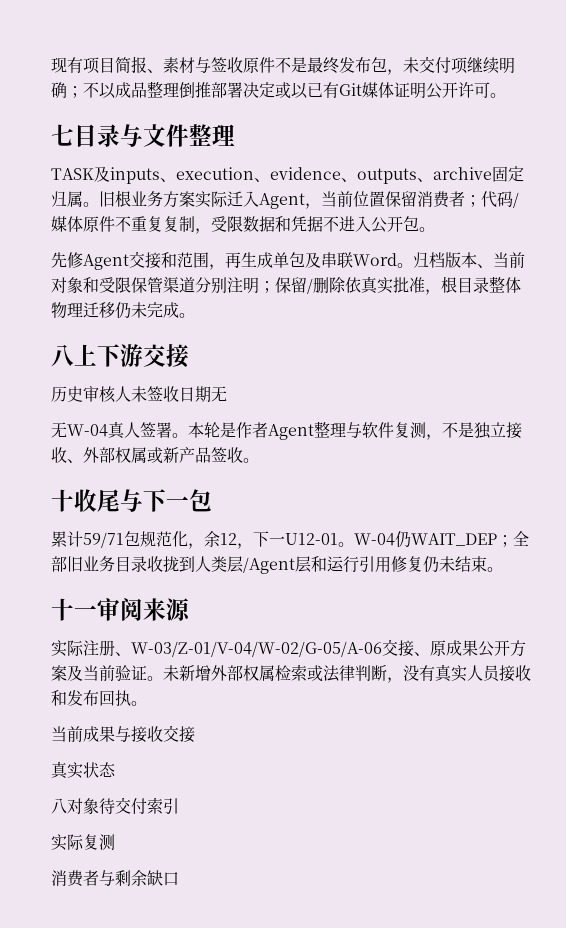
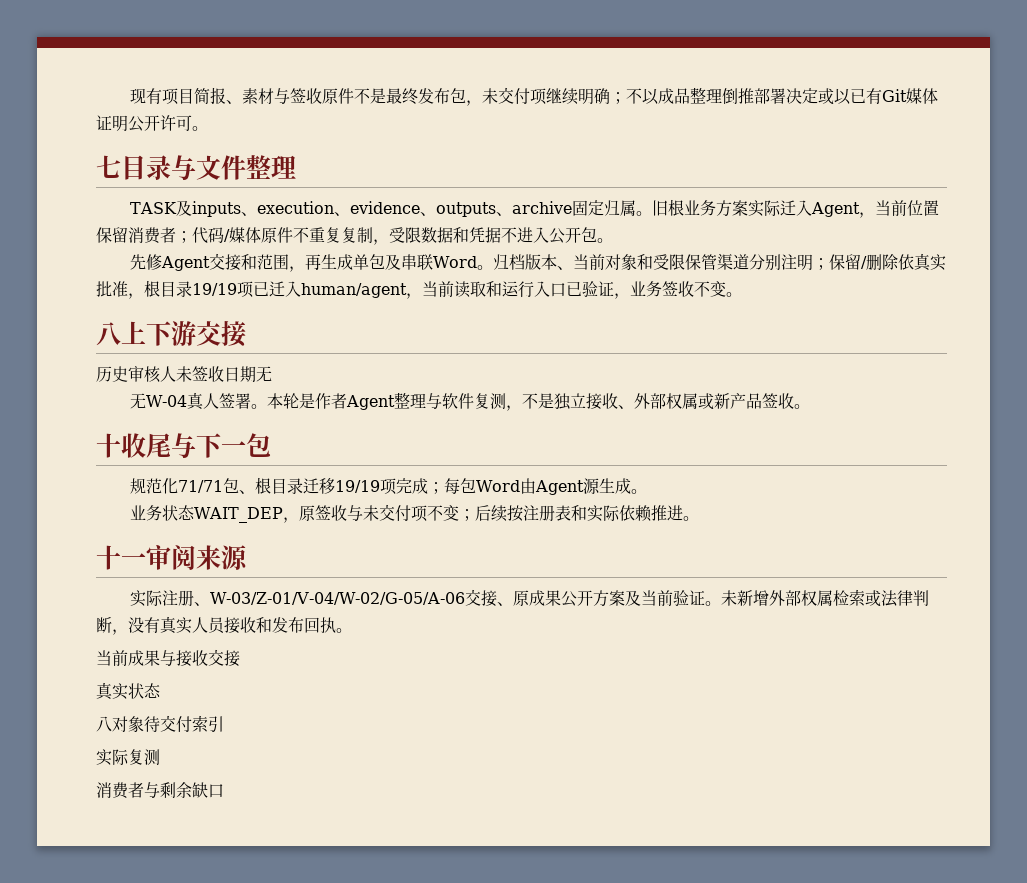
[489,276,521,293] [51,302,179,319] 整体物理迁移仍未完成 -> [192,281,726,299] 19/19项已迁入human/agent，当前读取和运行入口已验证，业务签收不变
[51,531,529,549] [51,556,487,574] 累计59/71包规范化，余12，下一U12-01。W-04仍WAIT_DEP；全部旧业务目录收拢到人类层/Agent层和运行引用修复仍未结束 -> [130,477,648,495] [130,504,684,523] 规范化71/71包、根目录迁移19/19项完成；每包Word由Agent源生成。 // 业务状态WAIT_DEP，原签收与未交付项不变；后续按注册表和实际依赖推进

